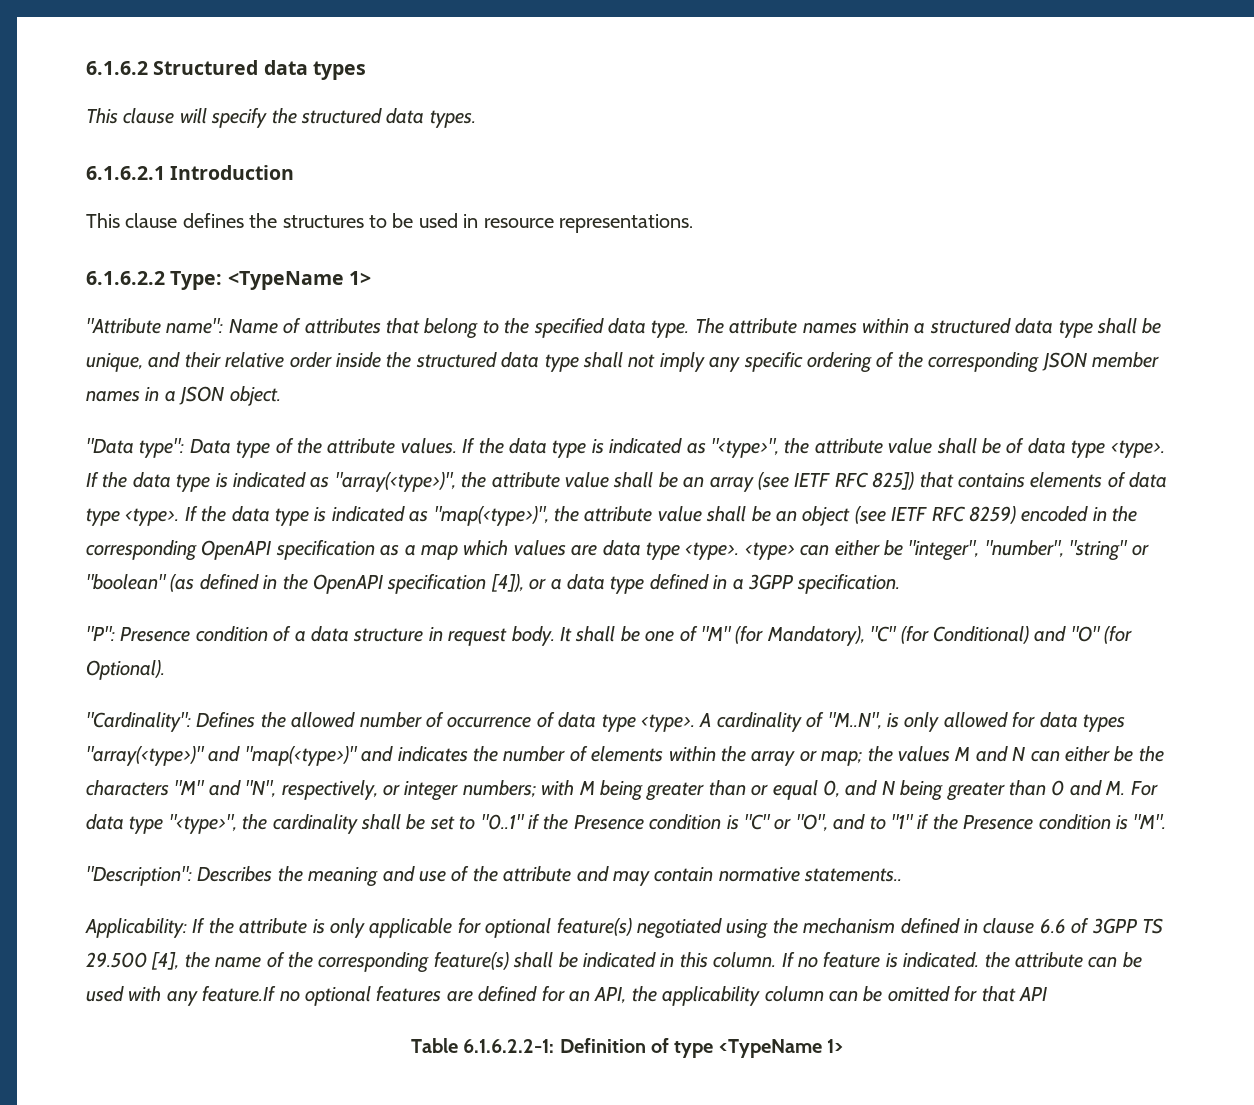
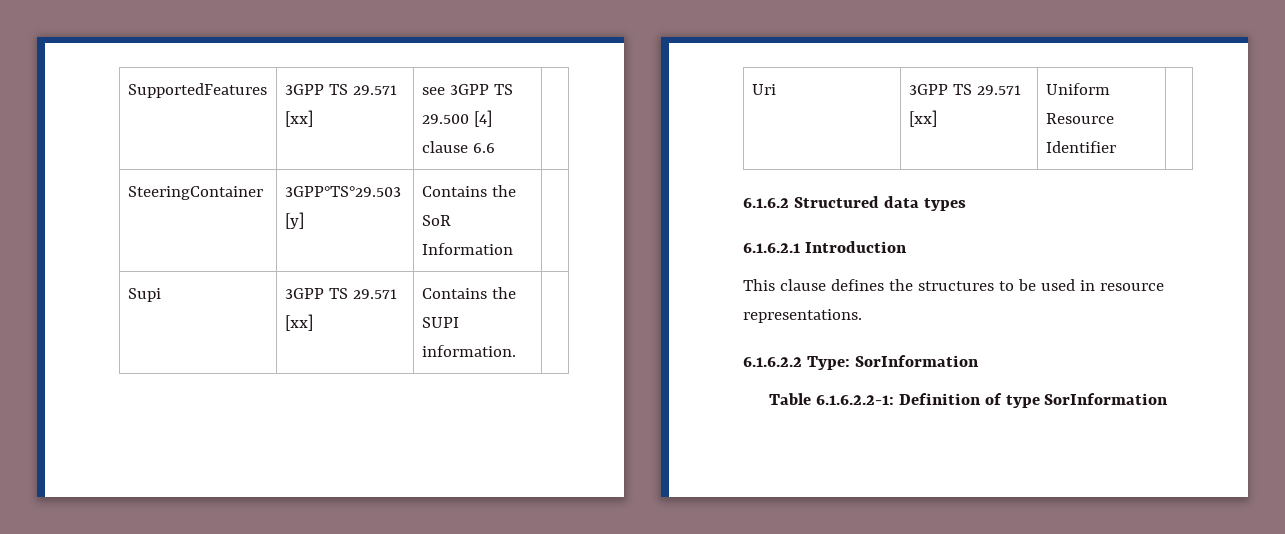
[86,60,366,80] [86,108,476,128] 6.1.6.2 Structured data types // This clause will specify the structured data types. -> [127,83,267,98] [284,84,397,95] [284,110,313,127] [421,84,513,95] [421,110,492,127] [421,141,495,153] [127,186,263,200] [284,186,401,197] [284,212,304,229] [421,185,516,197] [421,215,451,226] [421,243,513,255] [127,288,161,302] [284,288,397,299] [284,314,313,331] [421,287,516,299] [421,317,459,328] [421,345,516,357] [751,84,776,95] [908,84,1021,95] [908,110,937,127] [1045,83,1110,95] [1045,113,1114,124] [1045,141,1116,153] [743,196,966,211] SupportedFeatures | 3GPP TS 29.571 [xx] | see 3GPP TS 29.500 [4] clause 6.6 | // SteeringContainer | 3GPP°TS°29.503 [y] | Contains the SoR Information | // Supi | 3GPP TS 29.571 [xx] | Contains the SUPI information. | // Uri | 3GPP TS 29.571 [xx] | Uniform Resource Identifier | // 6.1.6.2 Structured data types
[227,271,371,290] [86,318,1162,339] [86,352,1159,373] [86,386,281,406] [86,438,1165,458] [86,472,1168,492] [86,506,1138,526] [86,540,1149,561] [86,574,901,594] [86,626,1133,646] [86,660,165,680] [86,712,1125,732] [86,746,1164,766] [86,780,1158,801] [86,814,1167,834] [86,866,903,887] [85,918,1163,939] [86,952,1142,973] [86,986,1047,1006] <TypeName 1> // "Attribute name": Name of attributes that belong to the specified data type. The attribute names within a structured data type shall be unique, and their relative order inside the structured data type shall not imply any specific ordering of the corresponding JSON member names in a JSON object. // "Data type": Data type of the attribute values. If the data type is indicated as "<type>", the attribute value shall be of data type <type>. If the data type is indicated as "array(<type>)", the attribute value shall be an array (see IETF RFC 825]) that contains elements of data type <type>. If the data type is indicated as "map(<type>)", the attribute value shall be an object (see IETF RFC 8259) encoded in the corresponding OpenAPI specification as a map which values are data type <type>. <type> can either be "integer", "number", "string" or "boolean" (as defined in the OpenAPI specification [4]), or a data type defined in a 3GPP specification. // "P": Presence condition of a data structure in request body. It shall be one of "M" (for Mandatory), "C" (for Conditional) and "O" (for Optional). // "Cardinality": Defines the allowed number of occurrence of data type <type>. A cardinality of "M..N", is only allowed for data types "array(<type>)" and "map(<type>)" and indicates the number of elements within the array or map; the values M and N can either be the characters "M" and "N", respectively, or integer numbers; with M being greater than or equal 0, and N being greater than 0 and M. For data type "<type>", the cardinality shall be set to "0..1" if the Presence condition is "C" or "O", and to "1" if the Presence condition is "M". // "Description": Describes the meaning and use of the attribute and may contain normative statements.. // Applicability: If the attribute is only applicable for optional feature(s) negotiated using the mechanism defined in clause 6.6 of 3GPP TS 29.500 [4], the name of the corresponding feature(s) shall be indicated in this column. If no feature is indicated. the attribute can be used with any feature.If no optional features are defined for an API, the applicability column can be omitted for that API -> [854,355,979,367] SorInformation
[718,1039,844,1058] <TypeName 1> -> [1044,393,1169,405] SorInformation

